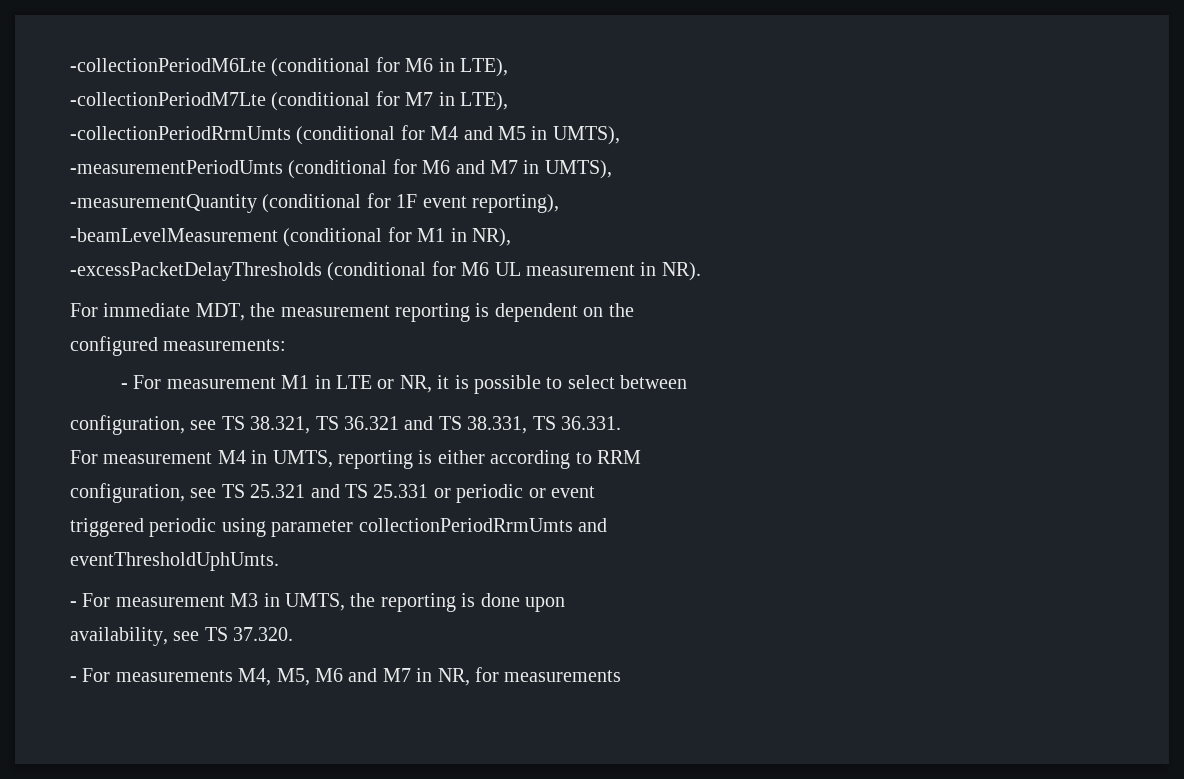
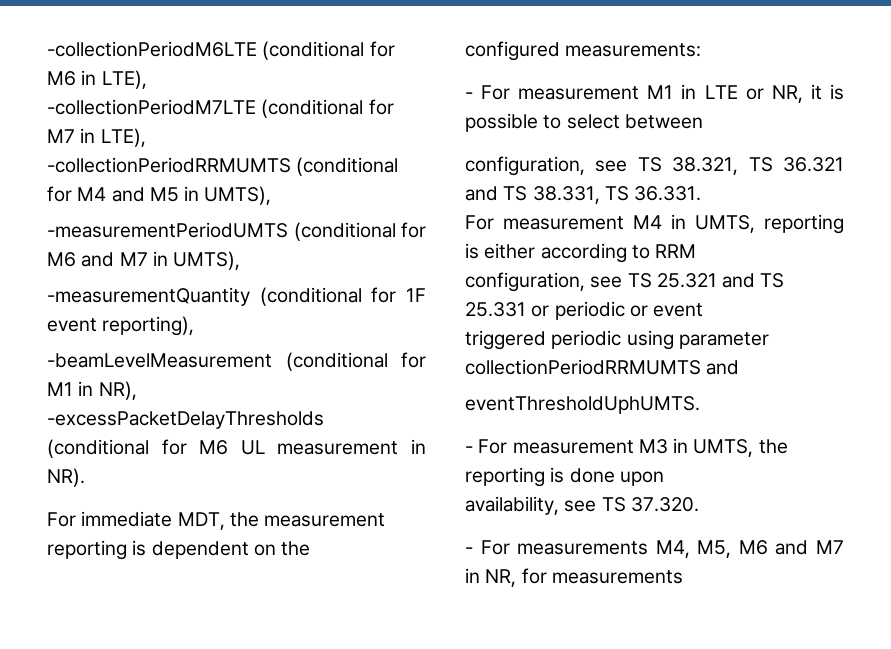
[70,58,266,72] -collectionPeriodM6Lte -> [47,41,257,57] -collectionPeriodM6LTE
[70,92,266,106] -collectionPeriodM7Lte -> [47,99,256,115] -collectionPeriodM7LTE
[70,126,291,140] -collectionPeriodRrmUmts -> [47,157,291,173] -collectionPeriodRRMUMTS
[70,160,283,174] -measurementPeriodUmts -> [47,222,288,238] -measurementPeriodUMTS
[358,518,573,532] collectionPeriodRrmUmts -> [465,359,701,375] collectionPeriodRRMUMTS
[70,552,279,571] eventThresholdUphUmts. -> [465,396,700,414] eventThresholdUphUMTS.

